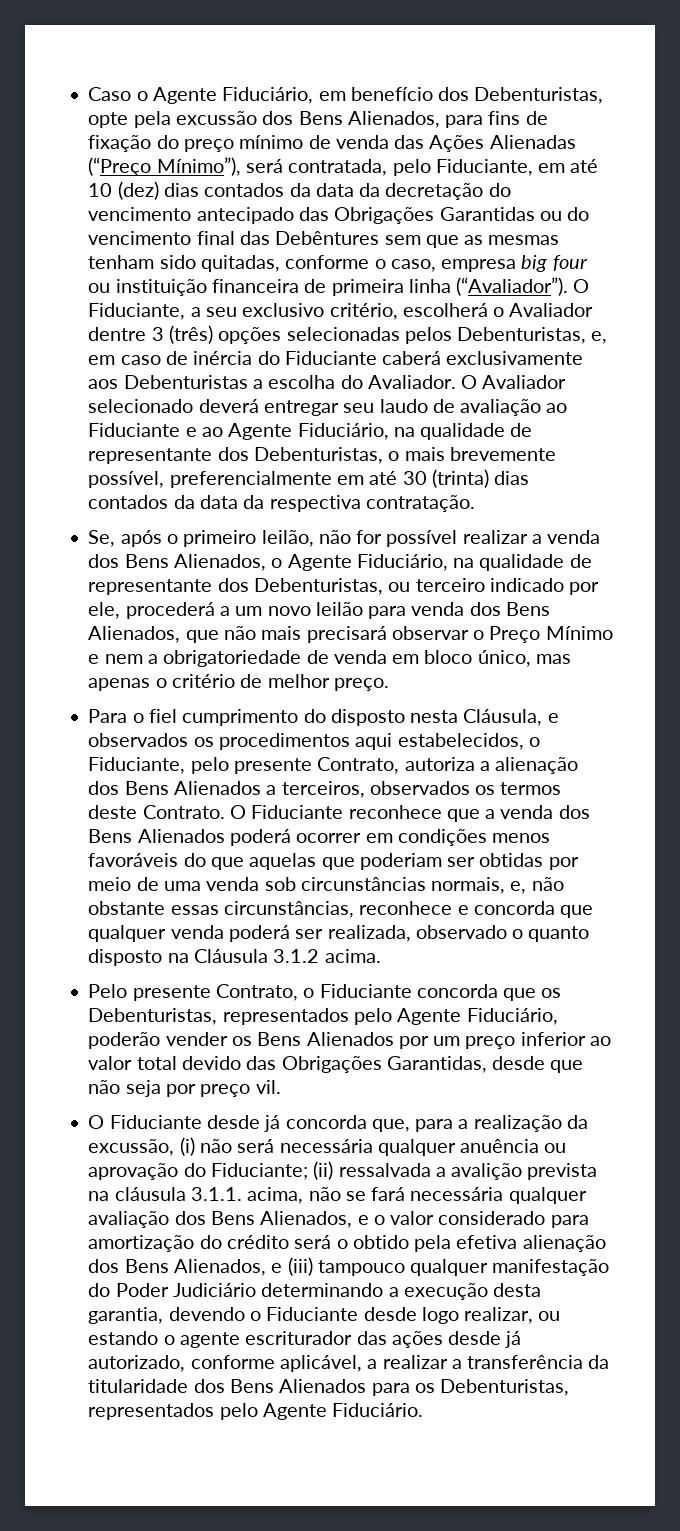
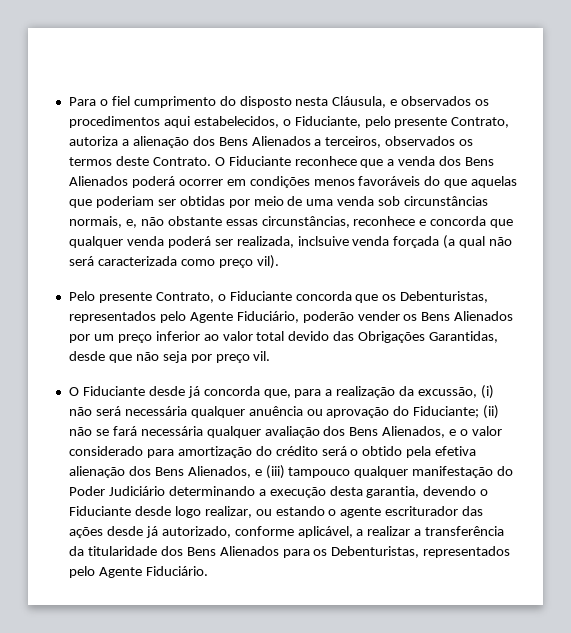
[88,87,604,104] [88,111,548,128] [88,135,576,152] [88,157,599,176] [88,181,511,200] [88,207,590,224] [88,231,560,248] [88,255,588,272] [88,277,590,296] [88,303,594,320] [88,325,608,344] [88,351,584,365] [88,375,567,389] [88,399,568,416] [88,423,533,440] [88,447,556,464] [88,469,530,488] [88,495,475,512] [88,530,601,547] [88,554,592,571] [88,578,600,595] [88,602,550,619] [88,626,613,643] [88,650,571,667] [88,674,389,691] Caso o Agente Fiduciário, em benefício dos Debenturistas, opte pela excussão dos Bens Alienados, para fins de fixação do preço mínimo de venda das Ações Alienadas (“Preço Mínimo”), será contratada, pelo Fiduciante, em até 10 (dez) dias contados da data da decretação do vencimento antecipado das Obrigações Garantidas ou do vencimento final das Debêntures sem que as mesmas tenham sido quitadas, conforme o caso, empresa big four ou instituição financeira de primeira linha (“Avaliador”). O Fiduciante, a seu exclusivo critério, escolherá o Avaliador dentre 3 (três) opções selecionadas pelos Debenturistas, e, em caso de inércia do Fiduciante caberá exclusivamente aos Debenturistas a escolha do Avaliador. O Avaliador selecionado deverá entregar seu laudo de avaliação ao Fiduciante e ao Agente Fiduciário, na qualidade de representante dos Debenturistas, o mais brevemente possível, preferencialmente em até 30 (trinta) dias contados da data da respectiva contratação. // Se, após o primeiro leilão, não for possível realizar a venda dos Bens Alienados, o Agente Fiduciário, na qualidade de representante dos Debenturistas, ou terceiro indicado por ele, procederá a um novo leilão para venda dos Bens Alienados, que não mais precisará observar o Preço Mínimo e nem a obrigatoriedade de venda em bloco único, mas apenas o critério de melhor preço. // -> (68, 101) none
[415,925,590,942] [88,949,381,966] observado o quanto disposto na Cláusula 3.1.2 acima. -> [297,235,513,249] [68,255,279,269] inclsuive venda forçada (a qual não será caracterizada como preço vil).
[338,1163,598,1180] [88,1187,304,1204] ressalvada a avalição prevista na cláusula 3.1.1. acima, -> (500, 412) none

